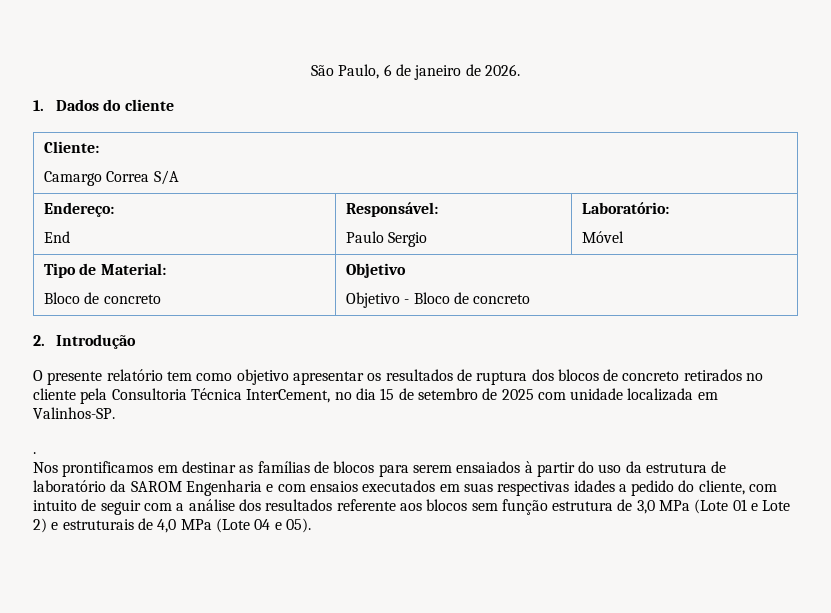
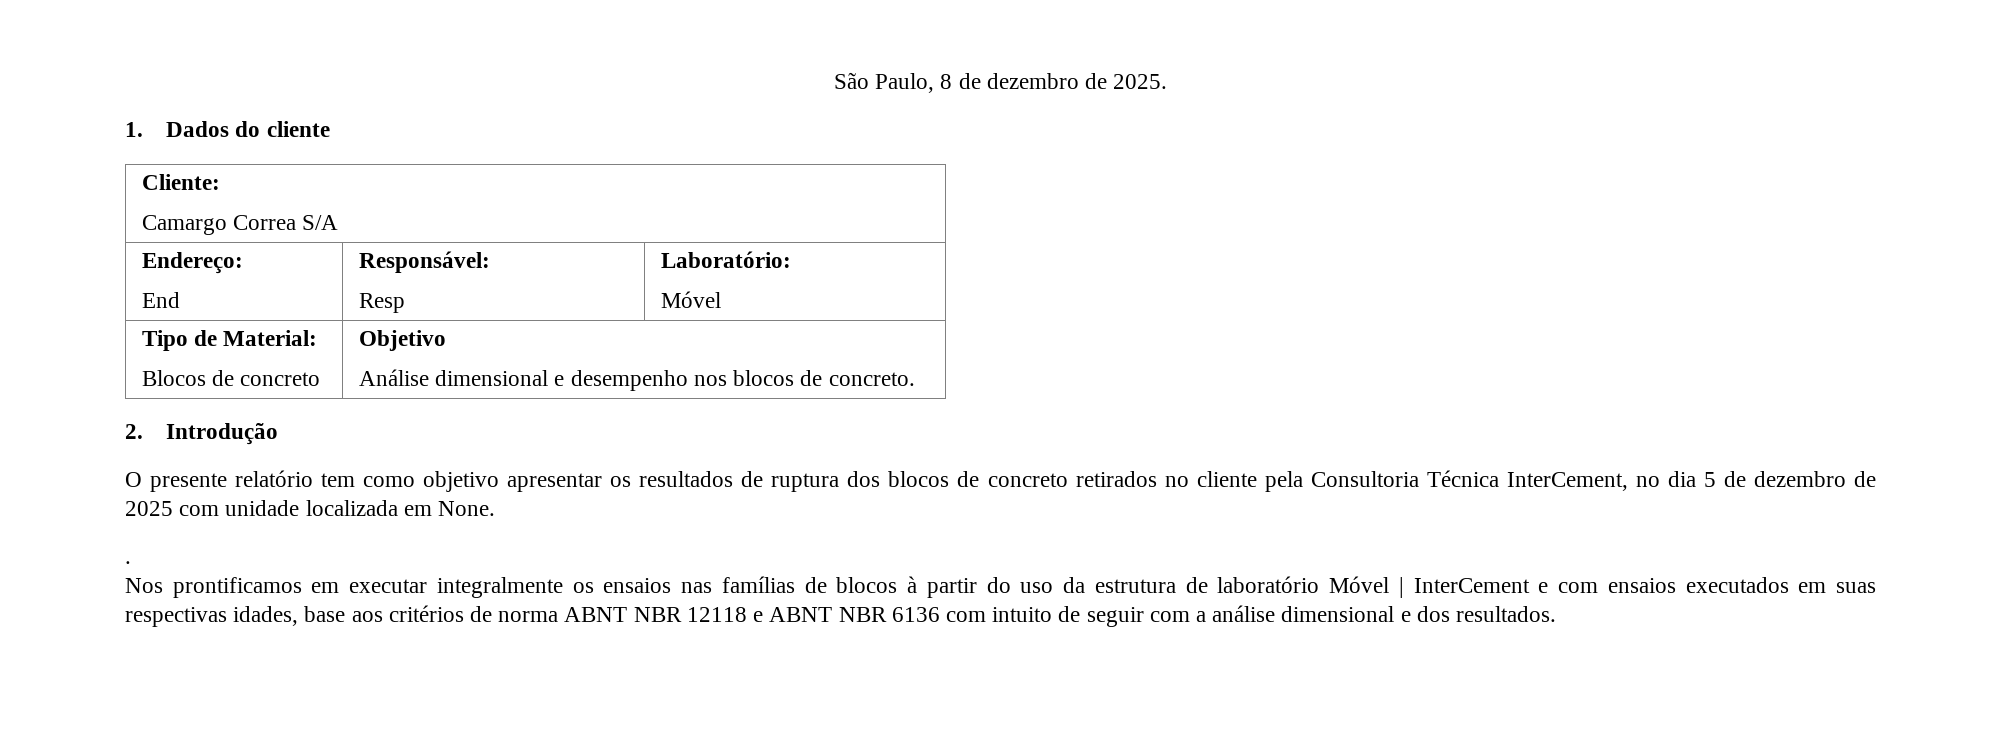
[383,64,520,80] 6 de janeiro de 2026. -> [940,73,1168,89] 8 de dezembro de 2025.
[345,231,428,247] Paulo Sergio -> [359,293,406,313] Resp
[43,292,80,304] Bloco -> [142,370,207,386] Blocos
[345,292,531,308] Objetivo - Bloco de concreto -> [359,369,915,391] Análise dimensional e desempenho nos blocos de concreto.
[380,388,478,400] 15 de setembro -> [1703,471,1846,487] 5 de dezembro
[33,407,115,419] Valinhos-SP. -> [438,501,496,516] None.
[181,461,521,477] destinar as famílias de blocos para serem ensaiados -> [349,576,898,598] executar integralmente os ensaios nas famílias de blocos
[110,480,262,496] da SAROM Engenharia -> [1329,576,1530,598] Móvel | InterCement
[573,480,745,496] idades a pedido do cliente, -> [233,605,940,626] idades, base aos critérios de norma ABNT NBR 12118 e ABNT NBR 6136
[238,499,791,515] [33,518,311,533] dos resultados referente aos blocos sem função estrutura de 3,0 MPa (Lote 01 e Lote 2) e estruturais de 4,0 MPa (Lote 04 e 05). -> [1281,606,1557,622] dimensional e dos resultados.

